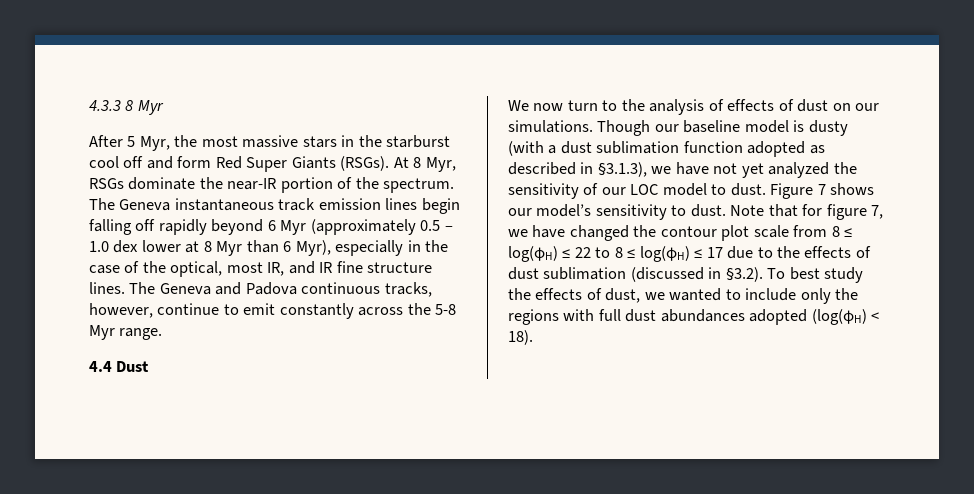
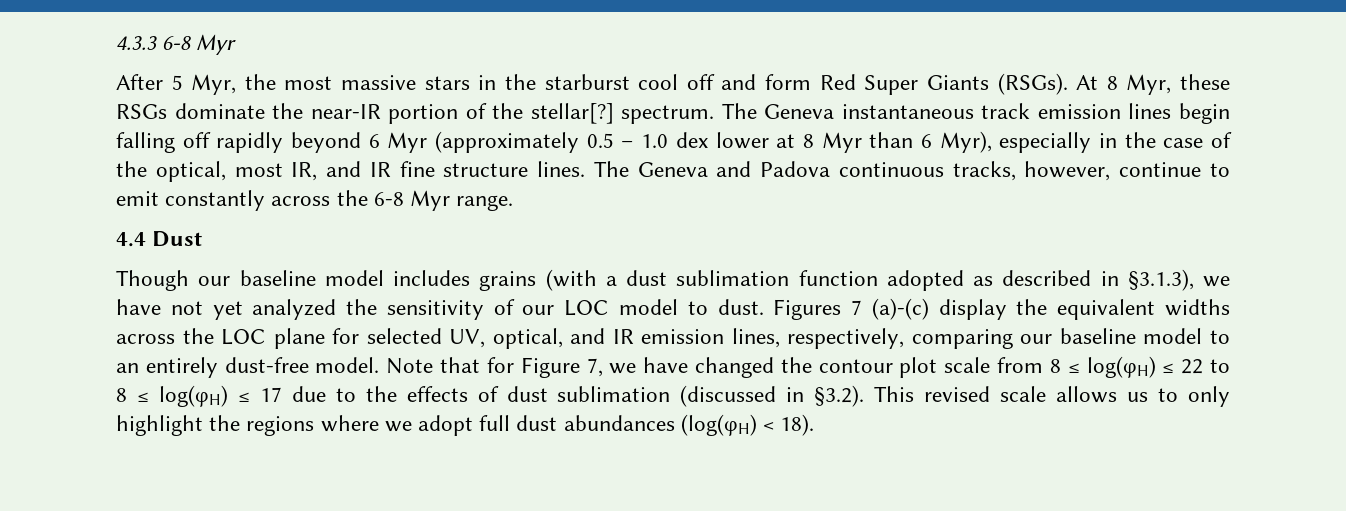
[125,100,134,111] 8 -> [162,36,192,50] 6-8
(456, 164) none -> [1179,74,1230,90] these
(379, 183) none -> [530,103,614,124] stellar[?]
[435,304,457,315] 5-8 -> [373,192,404,206] 6-8
[508,99,880,115] [508,120,593,133] We now turn to the analysis of effects of dust on our simulations. -> (203, 239) none
[793,120,848,136] is dusty -> [393,270,537,291] includes grains
[770,183,875,199] [508,204,726,220] Figure 7 shows our model’s sensitivity to dust. -> [773,298,1231,320] [116,328,1230,349] [116,357,380,378] Figures 7 (a)-(c) display the equivalent widths across the LOC plane for selected UV, optical, and IR emission lines, respectively, comparing our baseline model to an entirely dust-free model.
[826,204,867,220] figure -> [520,357,580,378] Figure
[767,267,864,283] [508,288,859,304] [508,309,595,325] To best study the effects of dust, we wanted to include only the regions with -> [874,386,1231,407] [116,415,474,436] This revised scale allows us to only highlight the regions where we adopt
[749,309,808,325] adopted -> (675, 423) none

